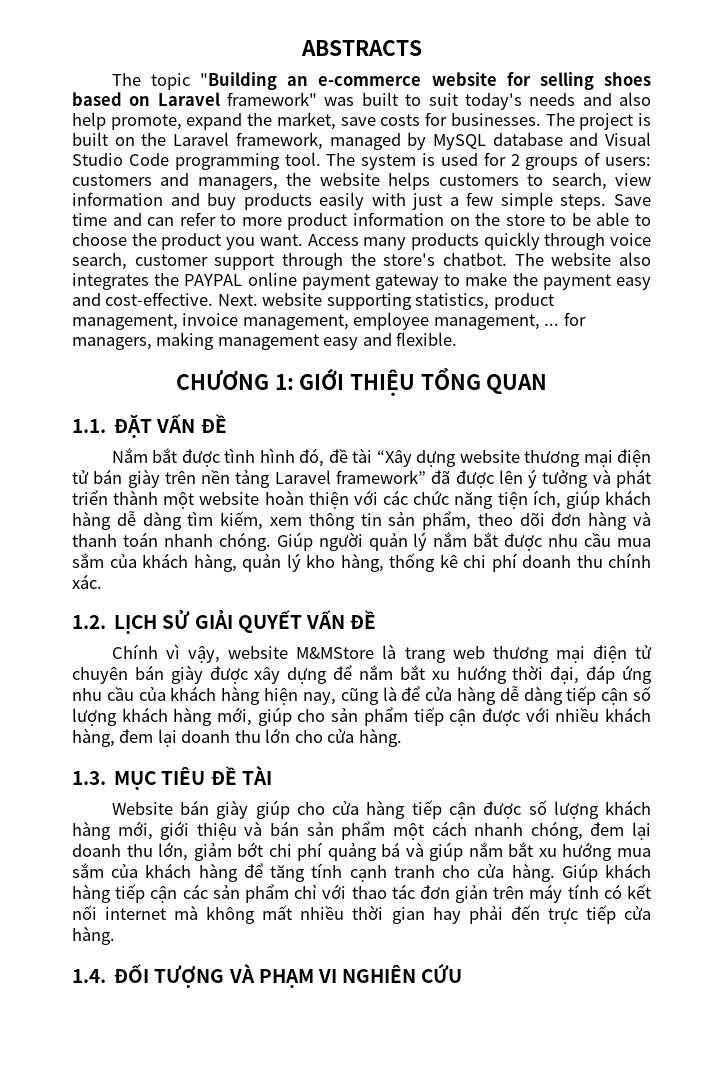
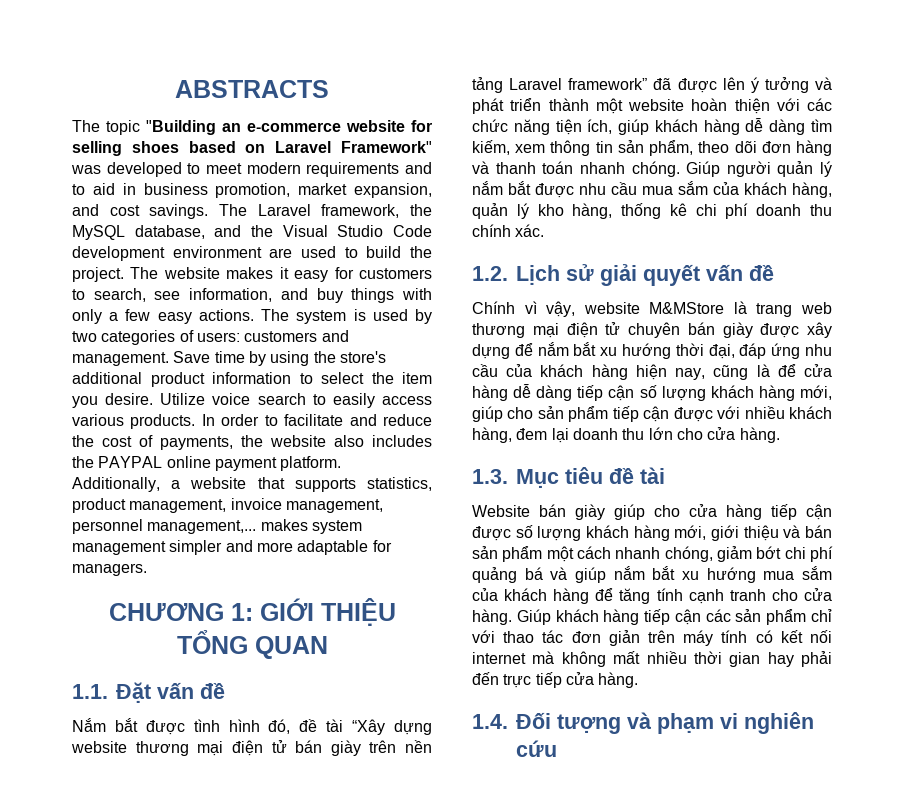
[227,92,652,110] [72,112,652,130] [72,132,651,150] [72,152,321,170] framework" was built to suit today's needs and also help promote, expand the market, save costs for businesses. The project is built on the Laravel framework, managed by MySQL database and Visual Studio Code programming tool. -> [340,141,432,153] [71,162,433,177] [72,183,433,198] [72,204,432,219] [72,225,432,240] [72,246,433,261] [72,267,432,282] [72,288,432,303] [72,309,254,324] Framework" was developed to meet modern requirements and to aid in business promotion, market expansion, and cost savings. The Laravel framework, the MySQL database, and the Visual Studio Code development environment are used to build the project. The website makes it easy for customers to search, see information, and buy things with only a few easy actions.
[483,152,579,170] for 2 groups -> [415,309,433,324] [72,330,176,345] by two categories
[197,172,651,190] [72,192,651,210] [72,212,651,230] [72,232,651,250] [72,252,652,270] [72,272,651,290] [72,292,412,310] managers, the website helps customers to search, view information and buy products easily with just a few simple steps. Save time and can refer to more product information on the store to be able to choose the product you want. Access many products quickly through voice search, customer support through the store's chatbot. The website also integrates the PAYPAL online payment gateway to make the payment easy and cost-effective. Next. website supporting -> [72,351,386,366] [72,372,432,387] [72,393,432,408] [72,414,432,429] [72,435,432,450] [72,456,342,471] [72,477,356,492] management. Save time by using the store's additional product information to select the item you desire. Utilize voice search to easily access various products. In order to facilitate and reduce the cost of payments, the website also includes the PAYPAL online payment platform. Additionally, a website that supports
[353,312,586,330] [72,332,458,350] employee management, ... for managers, making management easy and flexible. -> [72,519,362,534] [72,540,392,555] [72,563,147,576] personnel management,... makes system management simpler and more adaptable for managers.
[114,414,227,438] ĐẶT VẤN ĐỀ -> [116,682,225,703] Đặt vấn đề
[114,610,376,634] LỊCH SỬ GIẢI QUYẾT VẤN ĐỀ -> [516,264,774,286] Lịch sử giải quyết vấn đề
[114,765,272,790] MỤC TIÊU ĐỀ TÀI -> [516,467,665,488] Mục tiêu đề tài
[590,822,652,840] [72,842,189,861] đem lại doanh thu lớn, -> (713, 554) none
[114,963,463,988] ĐỐI TƯỢNG VÀ PHẠM VI NGHIÊN CỨU -> [516,712,814,734] [516,740,557,757] Đối tượng và phạm vi nghiên cứu

